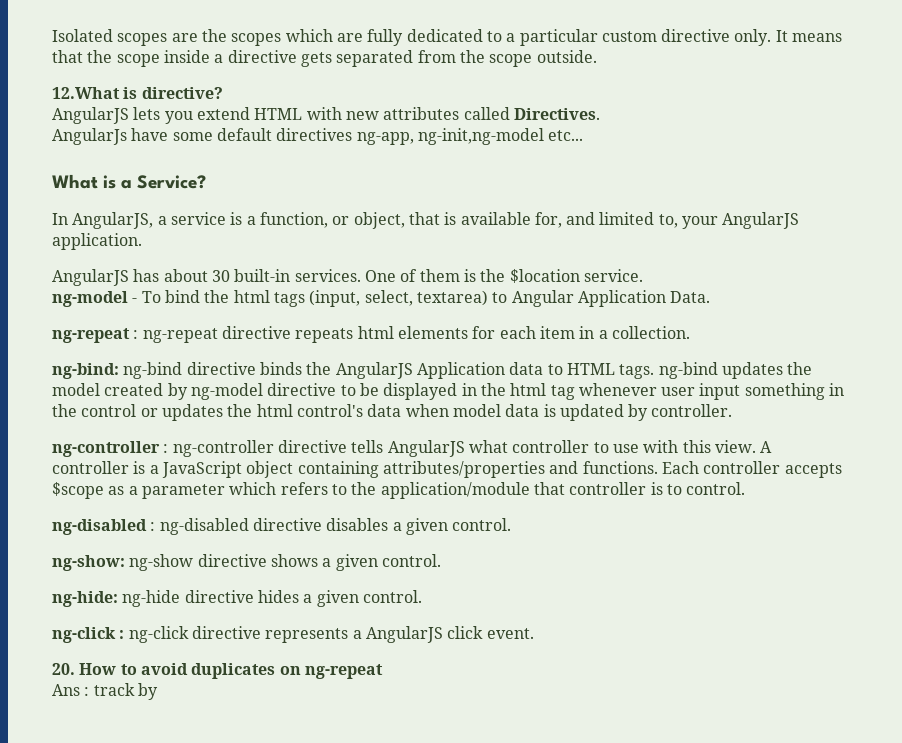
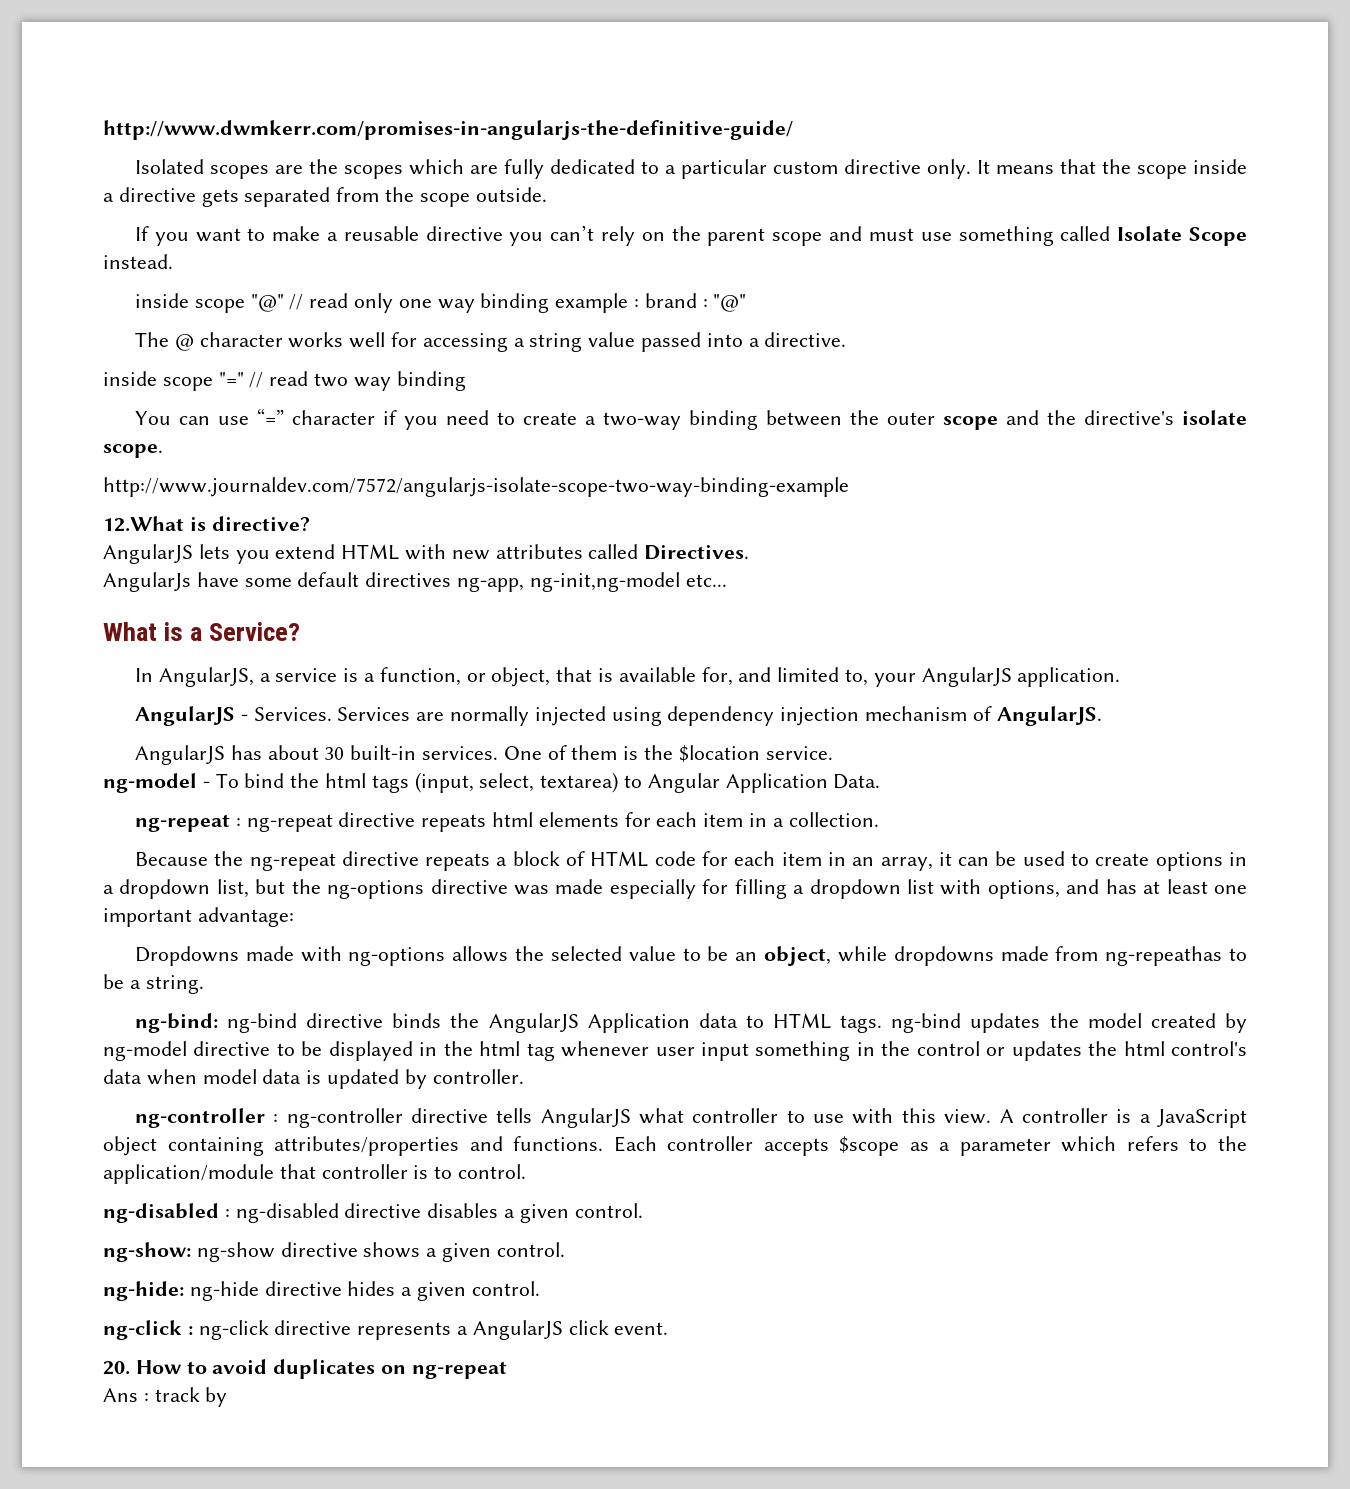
(52, 35) none -> [103,120,793,140] http://www.dwmkerr.com/promises-in-angularjs-the-definitive-guide/ //
(597, 56) none -> [134,225,1247,246] [103,254,173,269] [134,293,747,313] [134,332,847,352] [103,371,466,391] [134,408,1247,430] [103,444,163,458] [103,477,849,497] // If you want to make a reusable directive you can’t rely on the parent scope and must use something called Isolate Scope instead. // inside scope "@" // read only one way binding example : brand : "@" // The @ character works well for accessing a string value passed into a directive. // inside scope "=" // read two way binding // You can use “=” character if you need to create a two-way binding between the outer scope and the directive's isolate scope. // http://www.journaldev.com/7572/angularjs-isolate-scope-two-way-binding-example
(142, 241) none -> [134,706,1102,726] // AngularJS - Services. Services are normally injected using dependency injection mechanism of AngularJS.
(690, 332) none -> [134,851,1247,871] [103,879,1247,899] [103,907,294,927] [134,946,1248,966] [103,974,204,994] // Because the ng-repeat directive repeats a block of HTML code for each item in an array, it can be used to create options in a dropdown list, but the ng-options directive was made especially for filling a dropdown list with options, and has at least one important advantage: // Dropdowns made with ng-options allows the selected value to be an object, while dropdowns made from ng-repeathas to be a string.

